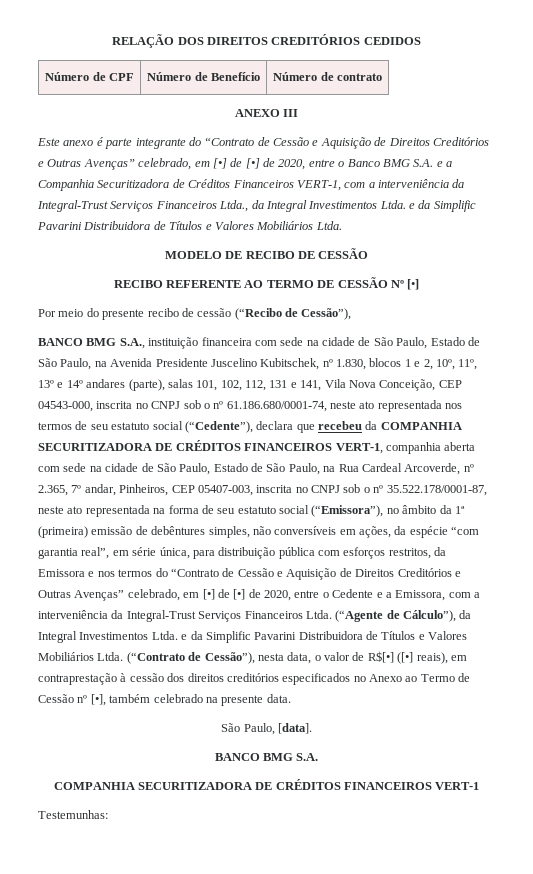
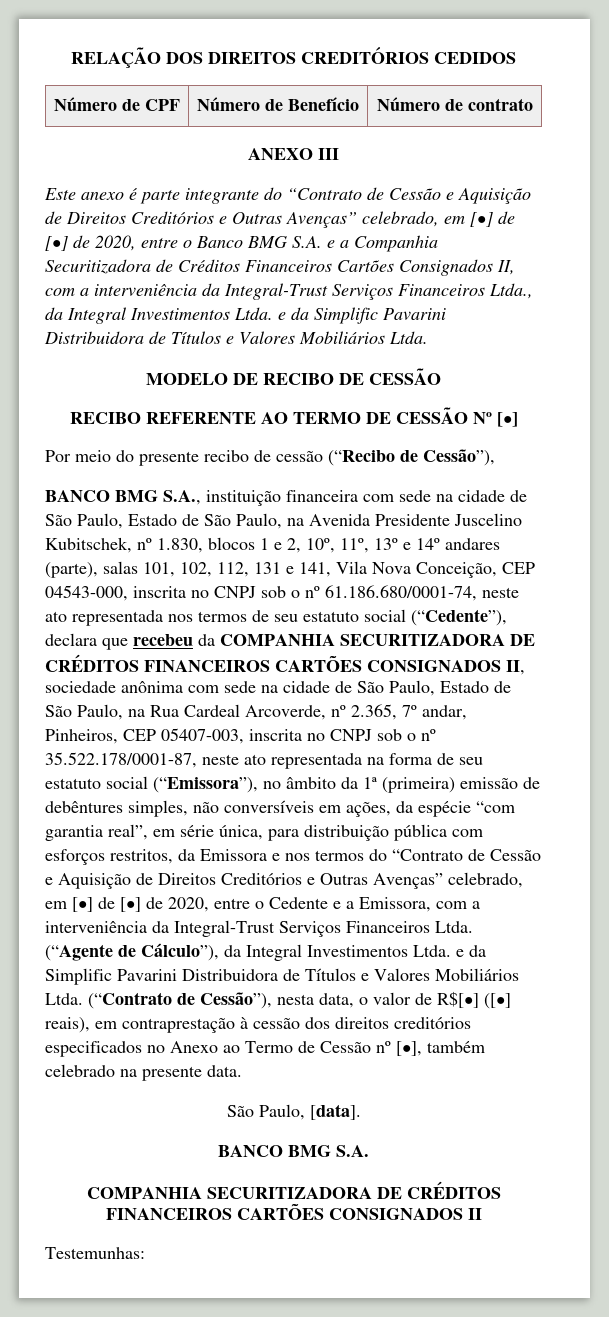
[296,180,341,191] VERT-1, -> [337,259,515,276] Cartões Consignados II,
[335,442,476,454] VERT-1, companhia aberta -> [275,656,525,675] [45,681,183,693] CARTÕES CONSIGNADOS II, sociedade anônima
[435,782,480,790] VERT-1 -> [236,1204,482,1220] CARTÕES CONSIGNADOS II

